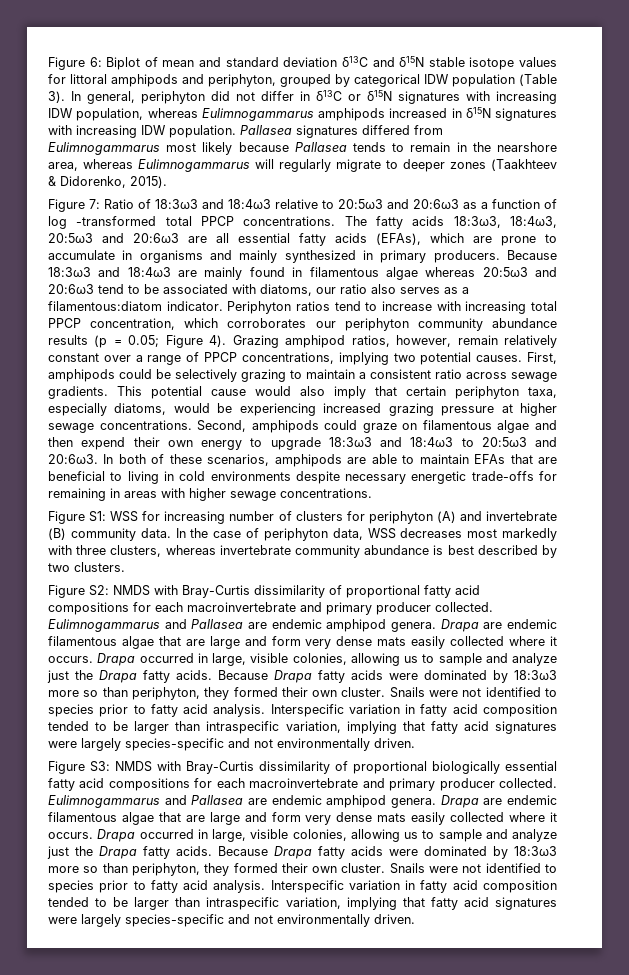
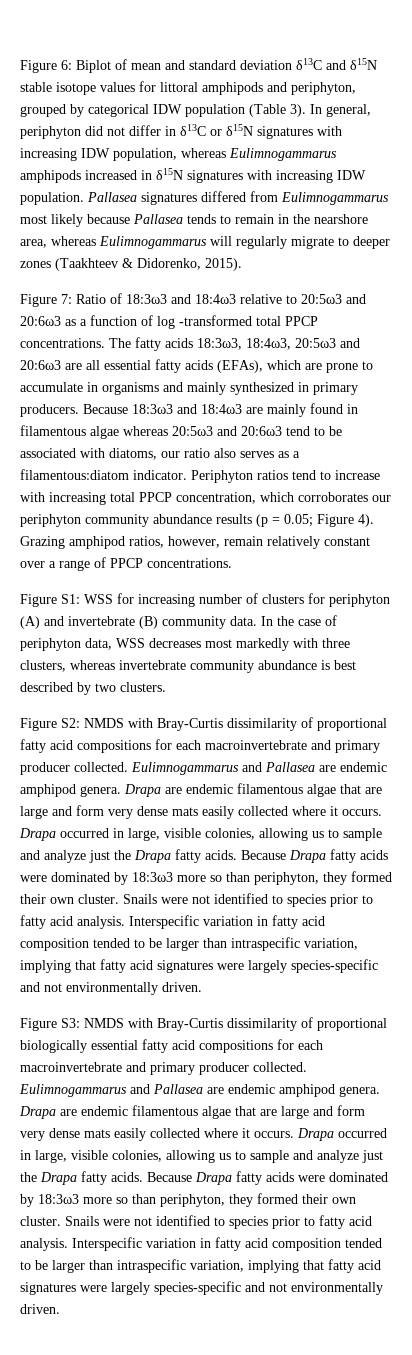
[241,352,557,365] [48,369,557,382] [48,386,557,399] [48,403,558,416] [48,420,557,433] [48,437,557,450] [48,454,557,467] [48,471,557,484] [48,488,276,501] concentrations, implying two potential causes. First, amphipods could be selectively grazing to maintain a consistent ratio across sewage gradients. This potential cause would also imply that certain periphyton taxa, especially diatoms, would be experiencing increased grazing pressure at higher sewage concentrations. Second, amphipods could graze on filamentous algae and then expend their own energy to upgrade 18:3ω3 and 18:4ω3 to 20:5ω3 and 20:6ω3. In both of these scenarios, amphipods are able to maintain EFAs that are beneficial to living in cold environments despite necessary energetic trade-offs for remaining in areas with higher sewage -> (143, 563) none

